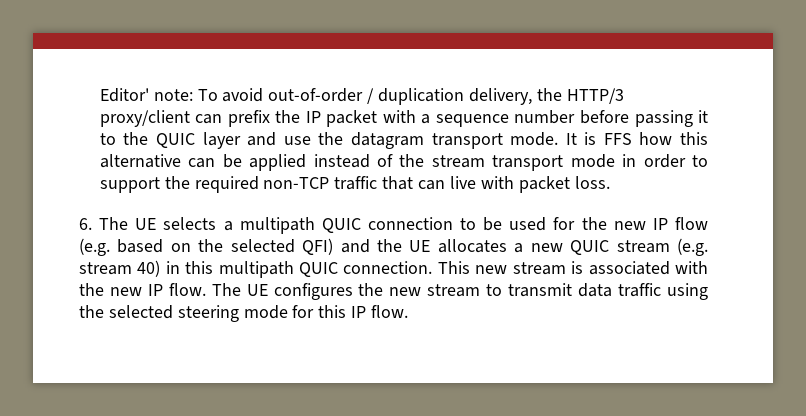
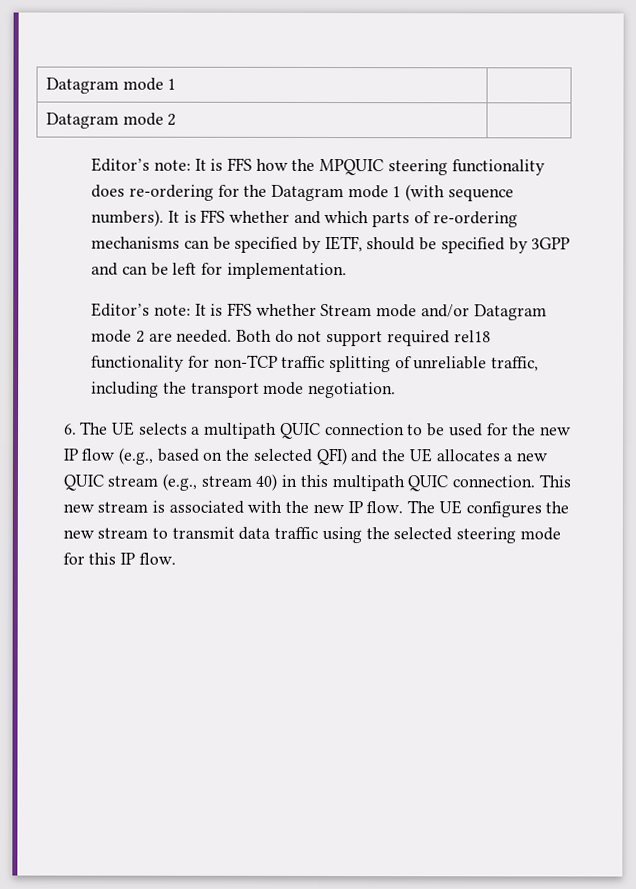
[99,88,624,105] [99,110,708,127] [99,132,708,149] [99,154,709,171] [99,176,610,193] Editor' note: To avoid out-of-order / duplication delivery, the HTTP/3 proxy/client can prefix the IP packet with a sequence number before passing it to the QUIC layer and use the datagram transport mode. It is FFS how this alternative can be applied instead of the stream transport mode in order to support the required non-TCP traffic that can live with packet loss. -> [45,77,177,94] [45,112,177,129] [91,157,545,176] [91,184,514,202] [91,209,518,228] [91,236,571,254] [91,262,347,280] [91,302,547,321] [91,329,491,347] [91,354,540,373] [91,381,396,399] Datagram mode 1 | // Datagram mode 2 | // Editor’s note: It is FFS how the MPQUIC steering functionality does re-ordering for the Datagram mode 1 (with sequence numbers). It is FFS whether and which parts of re-ordering mechanisms can be specified by IETF, should be specified by 3GPP and can be left for implementation. // Editor’s note: It is FFS whether Stream mode and/or Datagram mode 2 are needed. Both do not support required rel18 functionality for non-TCP traffic splitting of unreliable traffic, including the transport mode negotiation.
[78,238,110,256] (e.g. -> [117,447,153,465] (e.g.,
[677,238,709,256] (e.g. -> [161,473,197,491] (e.g.,

